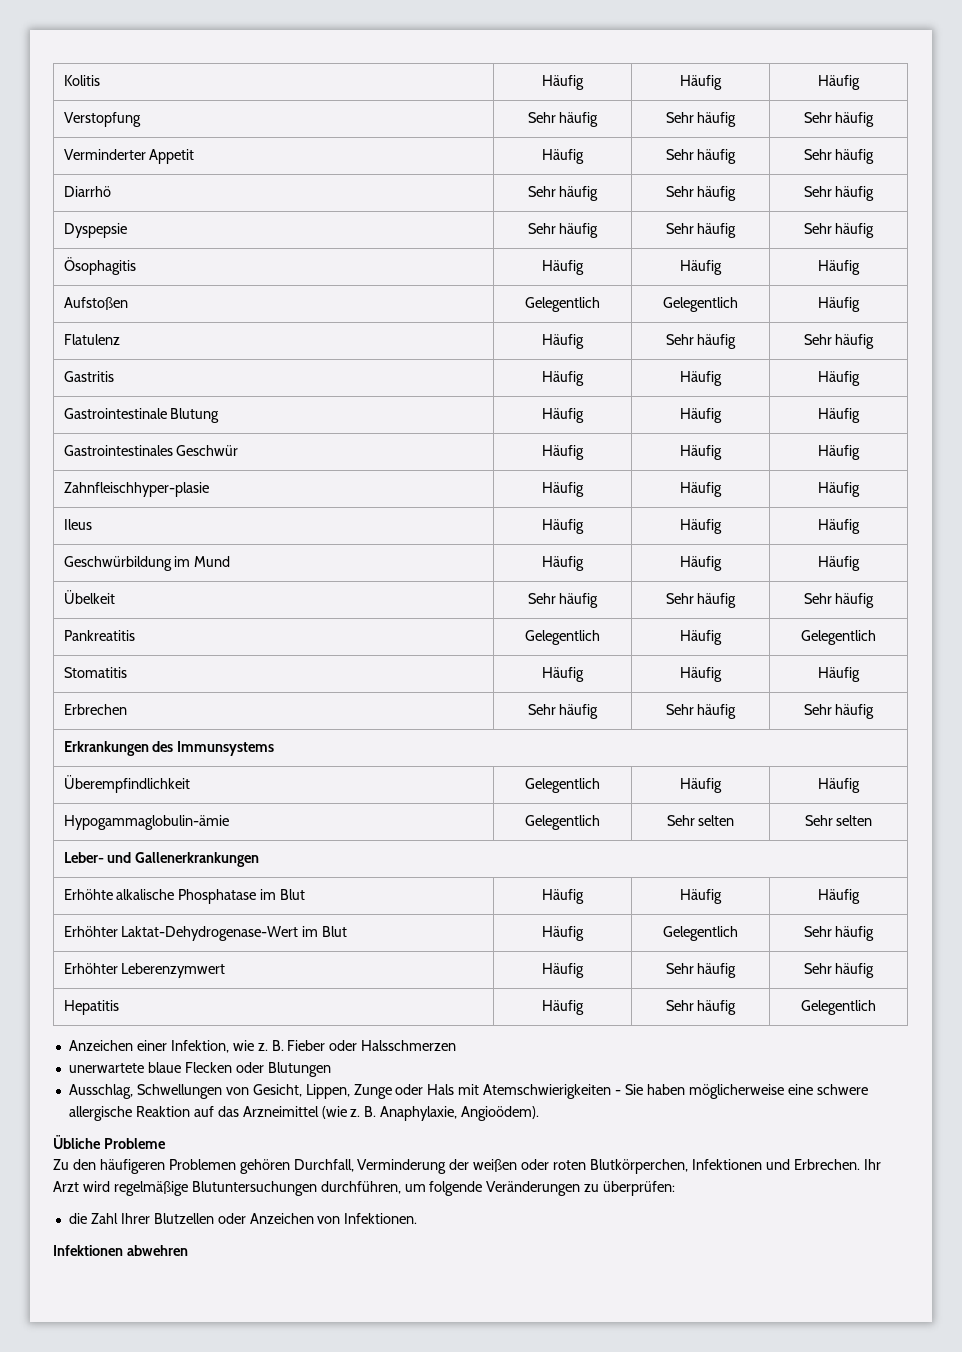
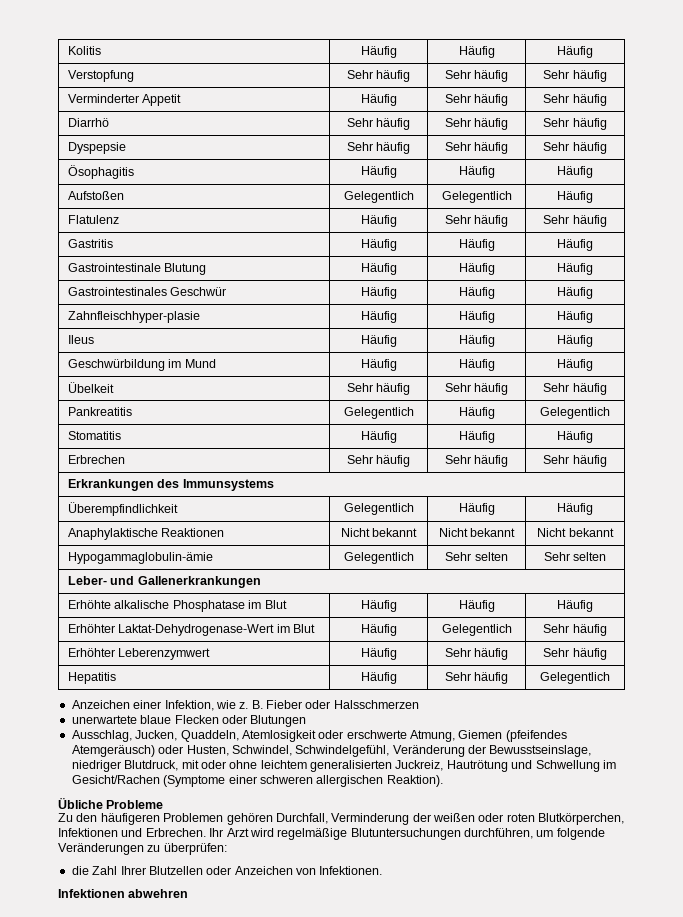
(860, 785) none -> [67,528,225,540] [340,528,418,537] [438,528,516,537] [537,528,614,537] // Anaphylaktische Reaktionen | Nicht bekannt | Nicht bekannt | Nicht bekannt
[136,1084,868,1099] [68,1106,540,1121] Schwellungen von Gesicht, Lippen, Zunge oder Hals mit Atemschwierigkeiten - Sie haben möglicherweise eine schwere allergische Reaktion auf das Arzneimittel (wie z. B. Anaphylaxie, Angioödem). -> [135,730,567,742] [71,745,592,757] [71,760,616,772] [71,775,443,787] Jucken, Quaddeln, Atemlosigkeit oder erschwerte Atmung, Giemen (pfeifendes Atemgeräusch) oder Husten, Schwindel, Schwindelgefühl, Veränderung der Bewusstseinslage, niedriger Blutdruck, mit oder ohne leichtem generalisierten Juckreiz, Hautrötung und Schwellung im Gesicht/Rachen (Symptome einer schweren allergischen Reaktion).

